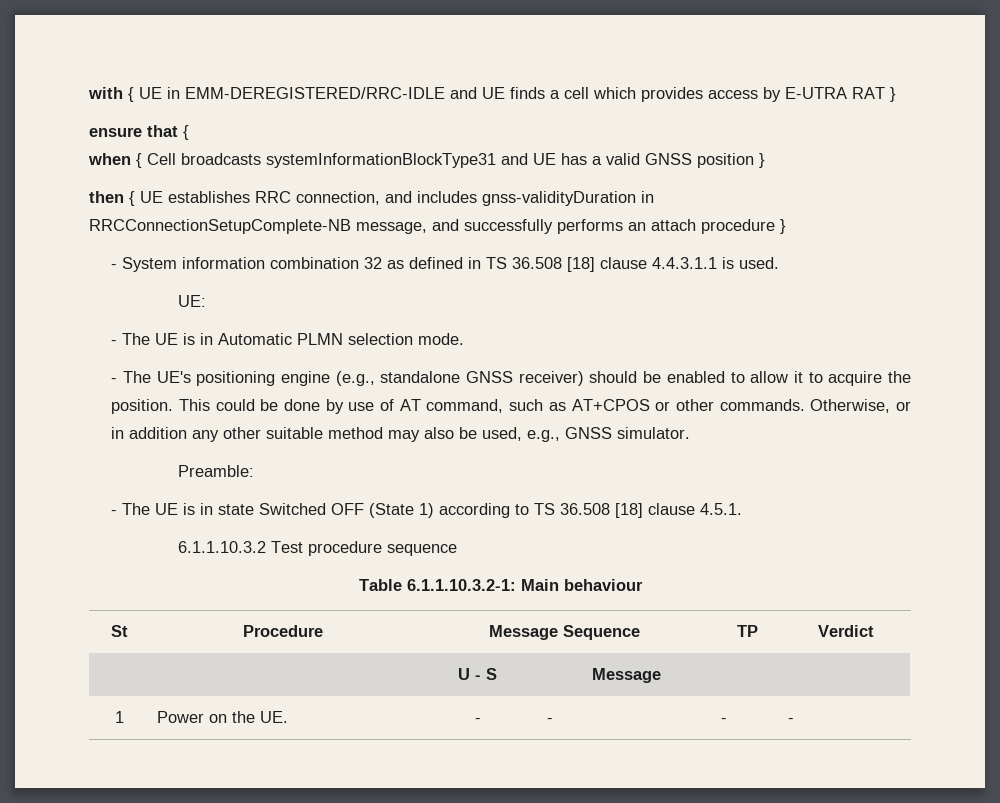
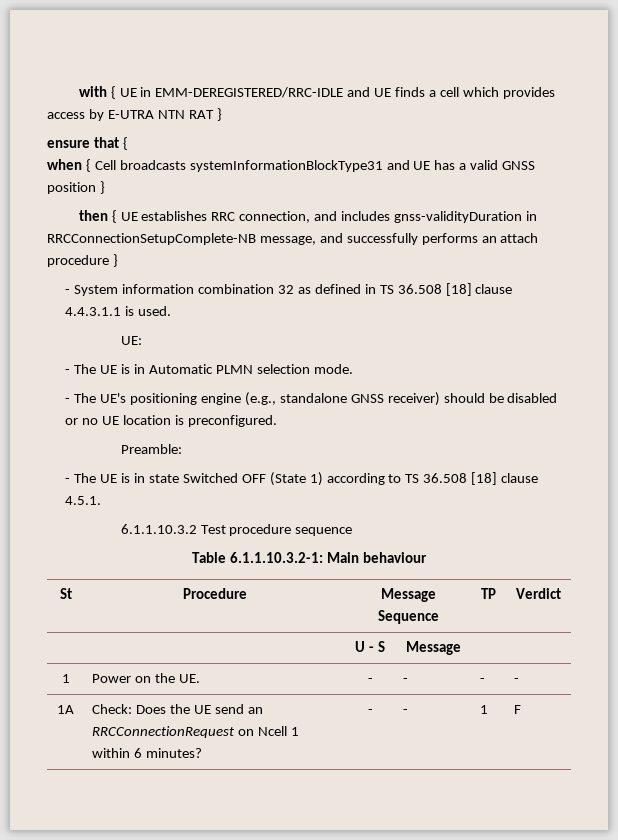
(847, 93) none -> [157,110,185,119] NTN
[666,371,912,386] [111,399,912,414] [111,427,691,442] enabled to allow it to acquire the position. This could be done by use of AT command, such as AT+CPOS or other commands. Otherwise, or in addition any other suitable method may also be used, e.g., GNSS simulator. -> [507,393,558,403] [65,415,277,427] disabled or no UE location is preconfigured.
(795, 720) none -> [57,705,74,714] [92,704,263,714] [92,726,299,738] [92,748,203,758] [367,709,373,714] [403,709,409,714] [480,705,489,714] [514,705,522,714] // 1A | Check: Does the UE send an RRCConnectionRequest on Ncell 1 within 6 minutes? | - | - | 1 | F

